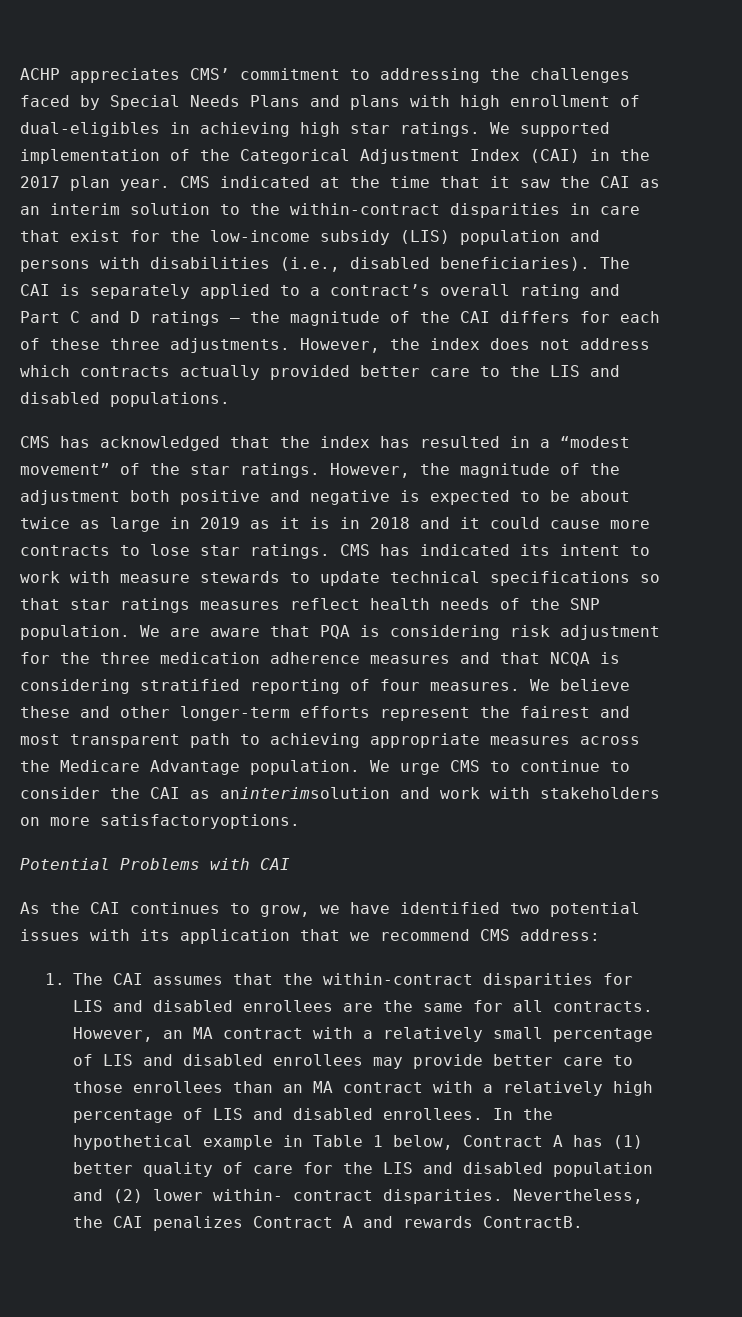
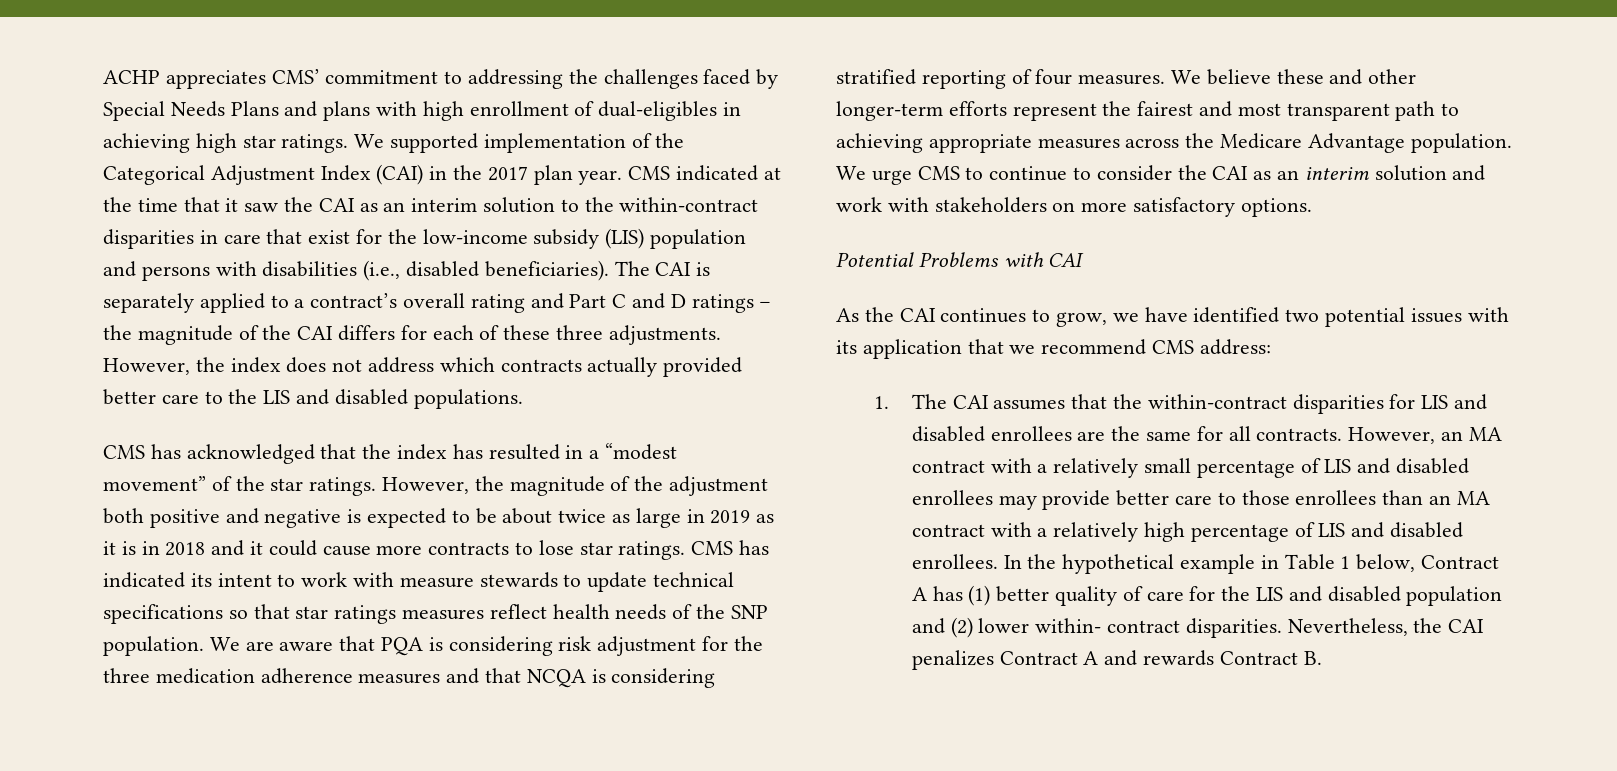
[220,787,390,799] aninterimsolution -> [1277,165,1447,181] an interim solution
[100,814,300,829] satisfactoryoptions. -> [1133,197,1312,217] satisfactory options.
[483,1216,584,1228] ContractB. -> [1219,651,1322,665] Contract B.

